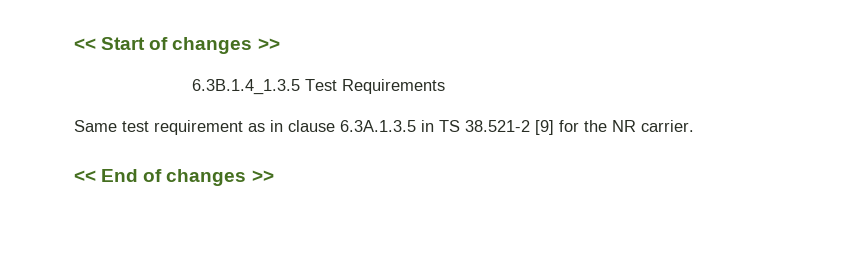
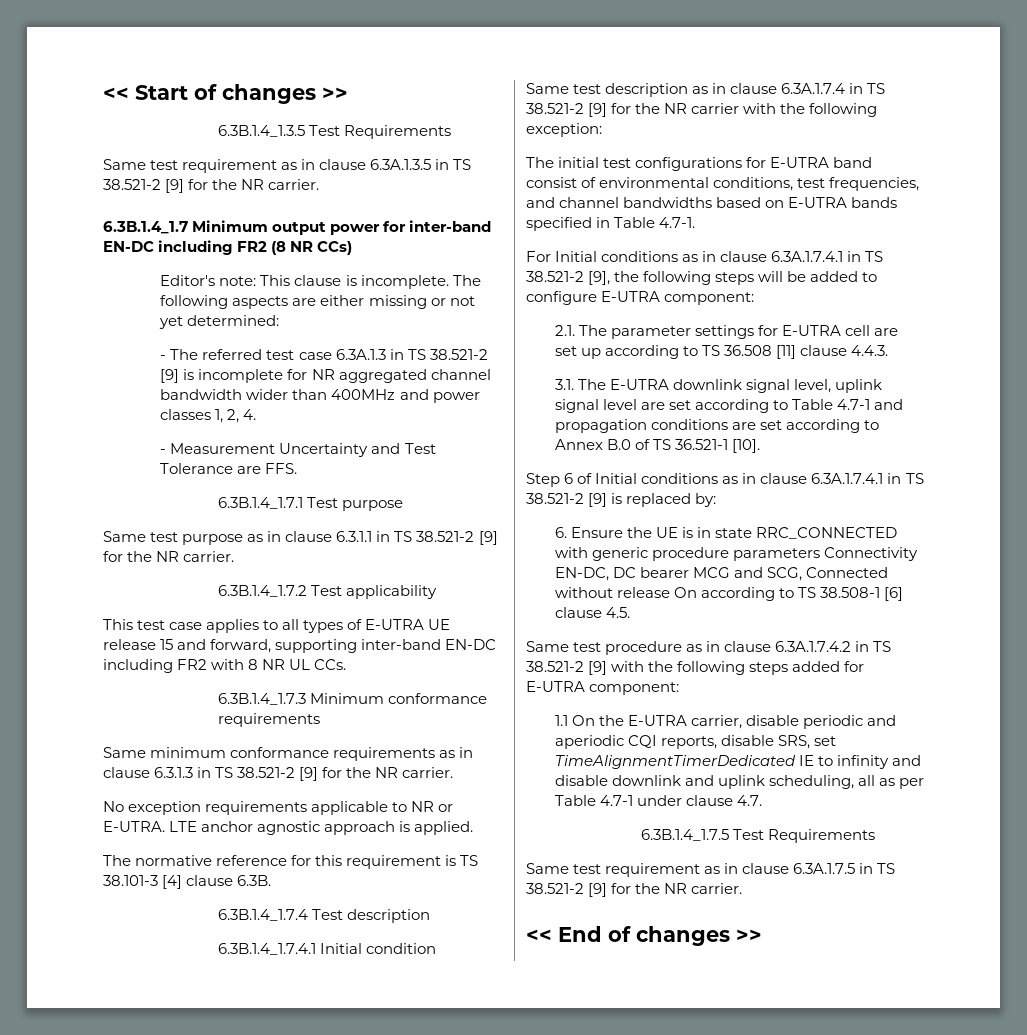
(694, 126) none -> [103,220,492,235] [103,240,353,255] [160,275,481,289] [160,295,475,309] [159,315,280,329] [160,349,488,360] [160,369,491,383] [160,389,480,403] [160,409,257,423] [160,443,436,457] [160,463,298,474] [217,497,403,511] [103,531,498,545] [103,551,235,562] [217,585,437,599] [103,619,451,633] [103,639,497,653] [103,659,347,673] [217,693,487,705] [217,713,320,727] [103,747,474,761] [103,767,454,781] [103,801,454,815] [103,821,474,835] [103,855,479,869] [103,875,272,889] [217,909,430,923] [217,943,436,955] [526,83,886,97] [526,103,878,117] [526,123,602,137] [526,157,873,171] [526,177,920,191] [526,197,898,208] [526,217,696,231] [526,251,884,262] [526,271,878,285] [526,291,755,305] [554,325,898,339] [554,345,889,359] [554,379,882,393] [554,399,904,413] [554,419,879,433] [554,439,760,453] [526,473,924,487] [526,493,717,507] [554,527,897,539] [554,547,918,561] [554,567,888,581] [554,587,903,601] [554,607,630,618] [526,641,892,655] [526,661,865,675] [526,681,680,695] [554,715,896,729] [554,735,836,749] [554,755,921,769] [554,775,924,789] [554,795,762,806] [640,829,875,843] [526,863,896,877] [526,883,743,897] // 6.3B.1.4_1.7 Minimum output power for inter-band EN-DC including FR2 (8 NR CCs) // Editor's note: This clause is incomplete. The following aspects are either missing or not yet determined: // - The referred test case 6.3A.1.3 in TS 38.521-2 [9] is incomplete for NR aggregated channel bandwidth wider than 400MHz and power classes 1, 2, 4. // - Measurement Uncertainty and Test Tolerance are FFS. // 6.3B.1.4_1.7.1 Test purpose // Same test purpose as in clause 6.3.1.1 in TS 38.521-2 [9] for the NR carrier. // 6.3B.1.4_1.7.2 Test applicability // This test case applies to all types of E-UTRA UE release 15 and forward, supporting inter-band EN-DC including FR2 with 8 NR UL CCs. // 6.3B.1.4_1.7.3 Minimum conformance requirements // Same minimum conformance requirements as in clause 6.3.1.3 in TS 38.521-2 [9] for the NR carrier. // No exception requirements applicable to NR or E-UTRA. LTE anchor agnostic approach is applied. // The normative reference for this requirement is TS 38.101-3 [4] clause 6.3B. // 6.3B.1.4_1.7.4 Test description // 6.3B.1.4_1.7.4.1 Initial condition // Same test description as in clause 6.3A.1.7.4 in TS 38.521-2 [9] for the NR carrier with the following exception: // The initial test configurations for E-UTRA band consist of environmental conditions, test frequencies, and channel bandwidths based on E-UTRA bands specified in Table 4.7-1. // For Initial conditions as in clause 6.3A.1.7.4.1 in TS 38.521-2 [9], the following steps will be added to configure E-UTRA component: // 2.1. The parameter settings for E-UTRA cell are set up according to TS 36.508 [11] clause 4.4.3. // 3.1. The E-UTRA downlink signal level, uplink signal level are set according to Table 4.7-1 and propagation conditions are set according to Annex B.0 of TS 36.521-1 [10]. // Step 6 of Initial conditions as in clause 6.3A.1.7.4.1 in TS 38.521-2 [9] is replaced by: // 6. Ensure the UE is in state RRC_CONNECTED with generic procedure parameters Connectivity EN-DC, DC bearer MCG and SCG, Connected without release On according to TS 38.508-1 [6] clause 4.5. // Same test procedure as in clause 6.3A.1.7.4.2 in TS 38.521-2 [9] with the following steps added for E-UTRA component: // 1.1 On the E-UTRA carrier, disable periodic and aperiodic CQI reports, disable SRS, set TimeAlignmentTimerDedicated IE to infinity and disable downlink and uplink scheduling, all as per Table 4.7-1 under clause 4.7. // 6.3B.1.4_1.7.5 Test Requirements // Same test requirement as in clause 6.3A.1.7.5 in TS 38.521-2 [9] for the NR carrier.

